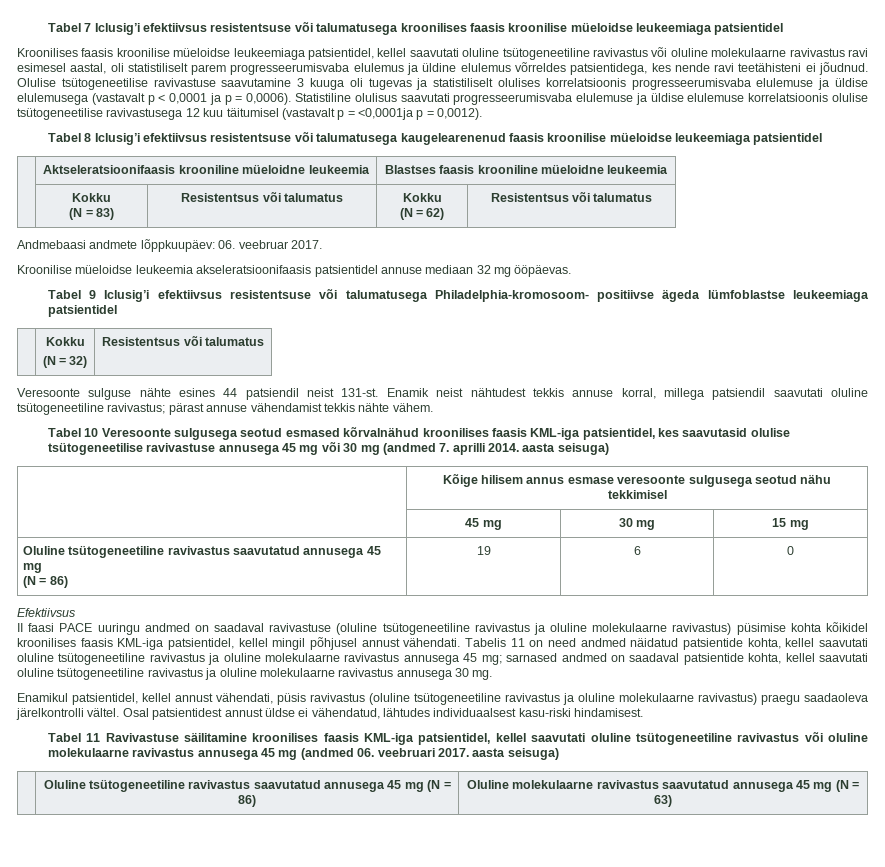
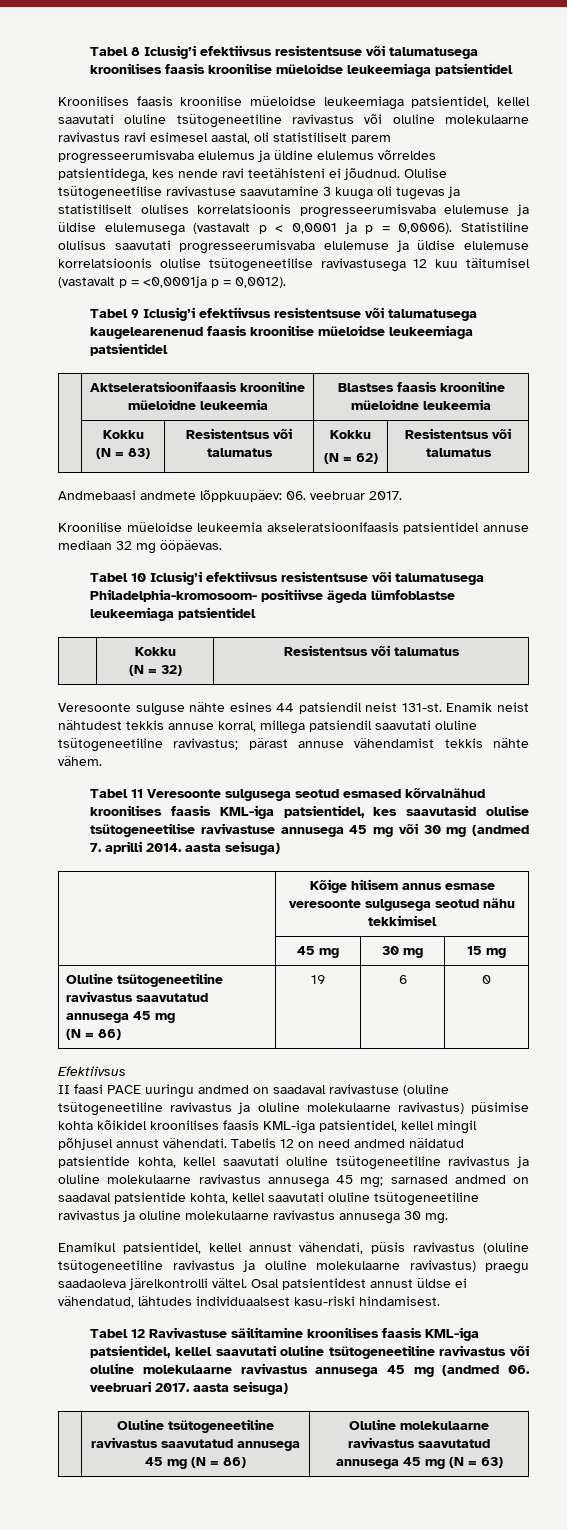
[47,23,92,32] Tabel 7 -> [90,47,141,56] Tabel 8
[84,133,92,142] 8 -> [131,309,140,318] 9
[89,290,97,299] 9 -> [131,573,147,582] 10
[84,428,99,437] 10 -> [131,789,144,798] 11
[510,638,525,647] 11 -> [280,1139,294,1148] 12
[86,733,101,742] 11 -> [131,1329,146,1338] 12

